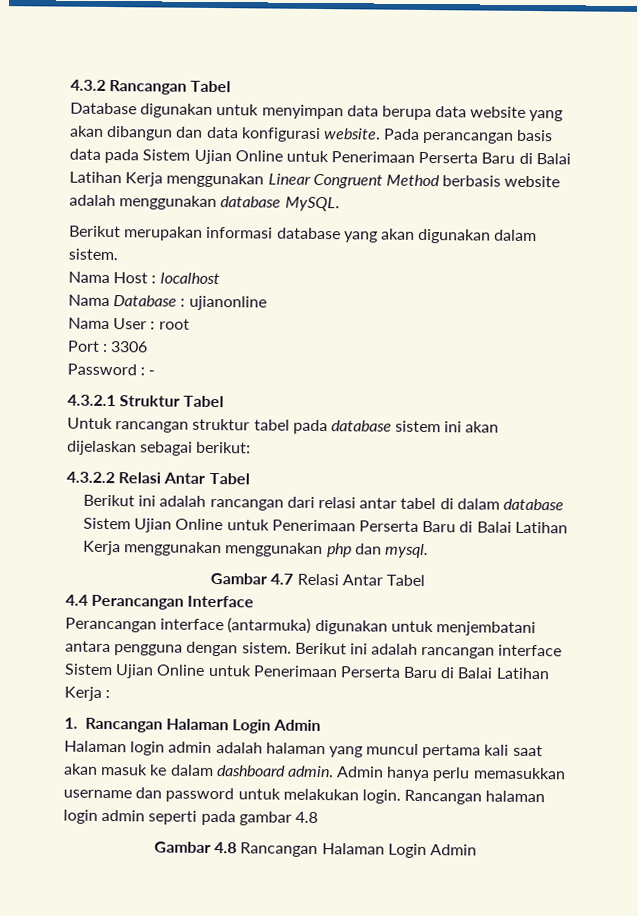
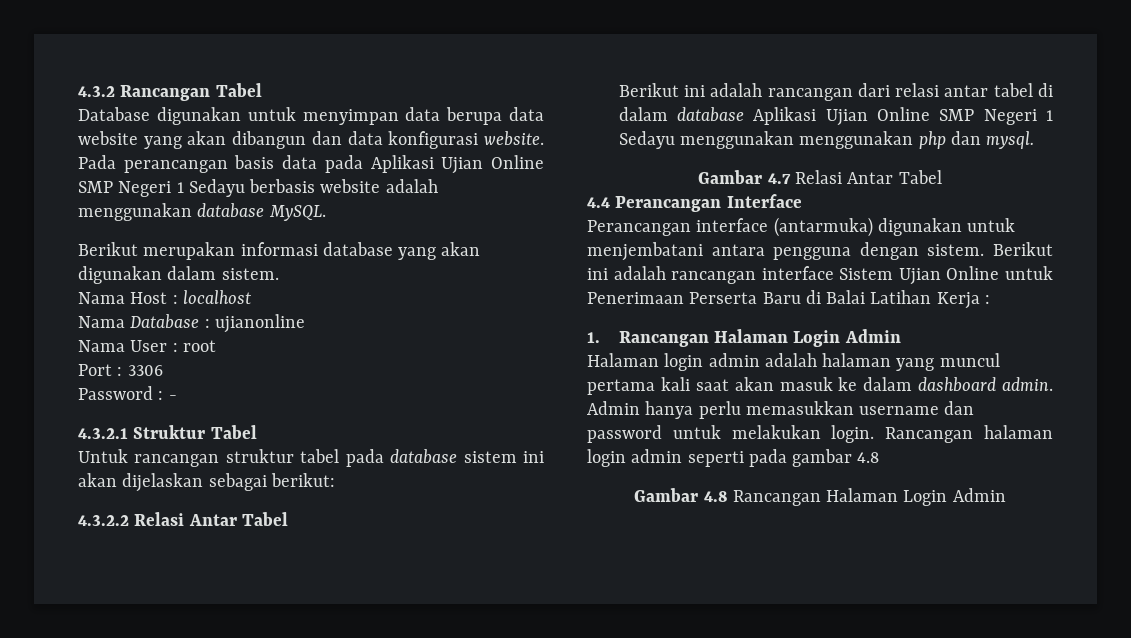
[142,149,571,165] [69,171,440,189] Sistem Ujian Online untuk Penerimaan Perserta Baru di Balai Latihan Kerja menggunakan Linear Congruent Method -> [370,155,544,174] [78,179,245,197] Aplikasi Ujian Online SMP Negeri 1 Sedayu
[83,517,568,534] [83,540,122,556] Sistem Ujian Online untuk Penerimaan Perserta Baru di Balai Latihan Kerja -> [753,107,1053,126] [618,131,675,149] Aplikasi Ujian Online SMP Negeri 1 Sedayu

